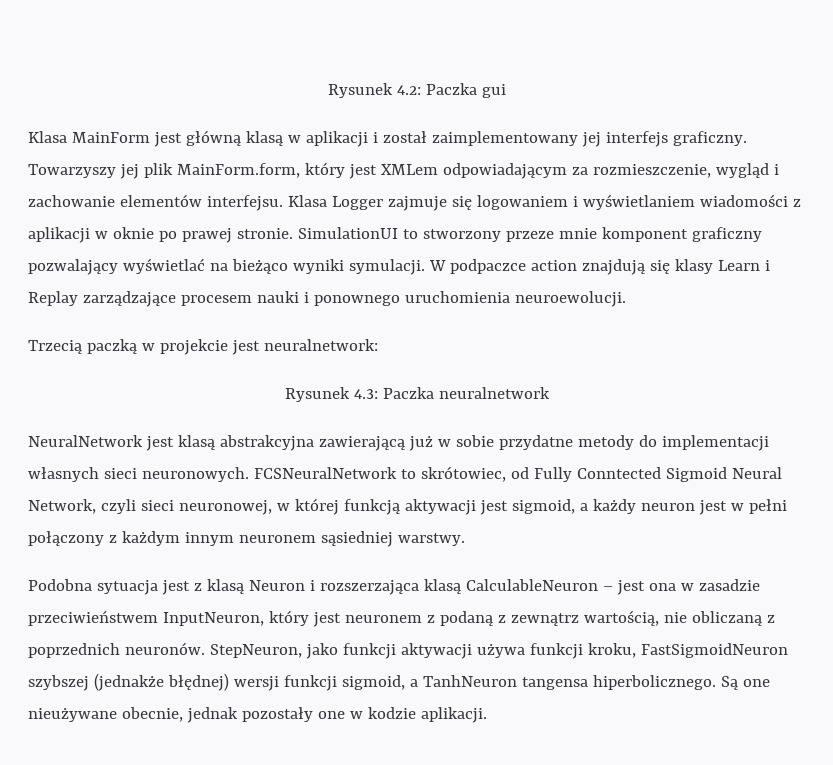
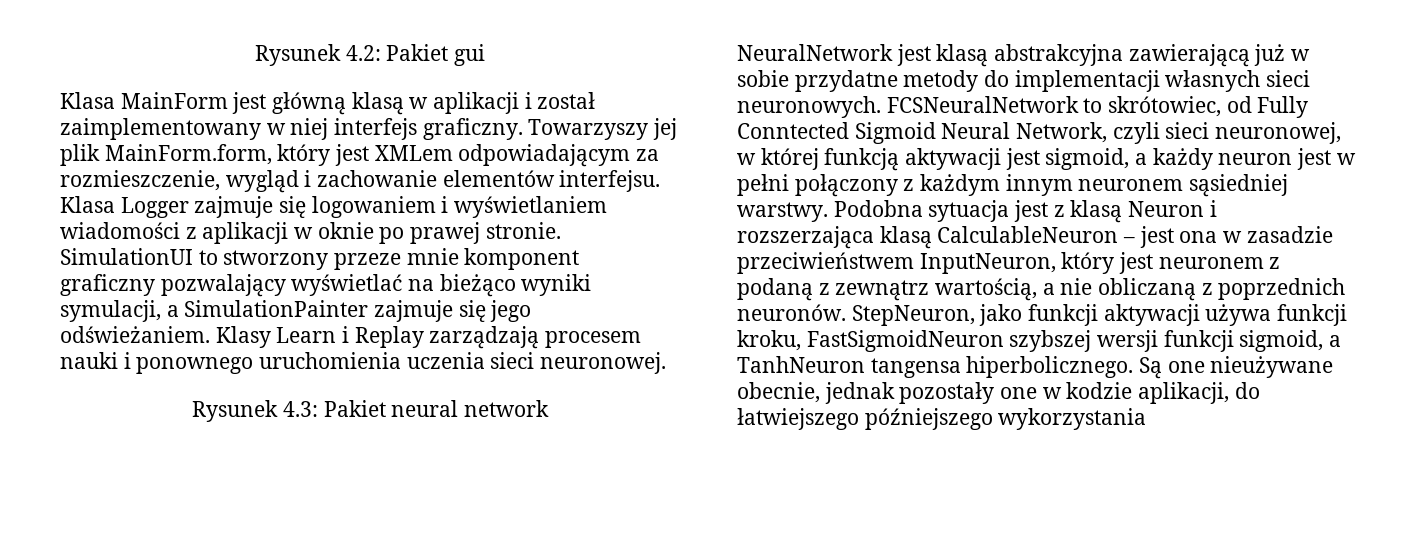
[425,83,477,95] Paczka -> [386,44,449,61] Pakiet
[581,132,601,147] jej -> [266,118,329,140] w niej
[348,259,713,275] symulacji. W podpaczce action znajdują się klasy -> [60,300,532,322] [60,326,271,348] symulacji, a SimulationPainter zajmuje się jego odświeżaniem. Klasy
[82,291,176,307] zarządzające -> [429,326,540,349] zarządzają
[514,291,626,307] [28,339,378,355] neuroewolucji. // Trzecią paczką w projekcie jest neuralnetwork: -> [406,352,667,374] uczenia sieci neuronowej.
[382,387,550,399] Paczka neuralnetwork -> [323,400,549,417] Pakiet neural network
(465, 539) // -> (828, 212) none
(659, 618) none -> [1042,283,1055,295] a
[93,673,229,691] (jednakże błędnej) -> (1092, 341) none
[420,707,487,723] aplikacji. -> [1138,382,1260,404] [737,408,1147,430] aplikacji, do łatwiejszego późniejszego wykorzystania

